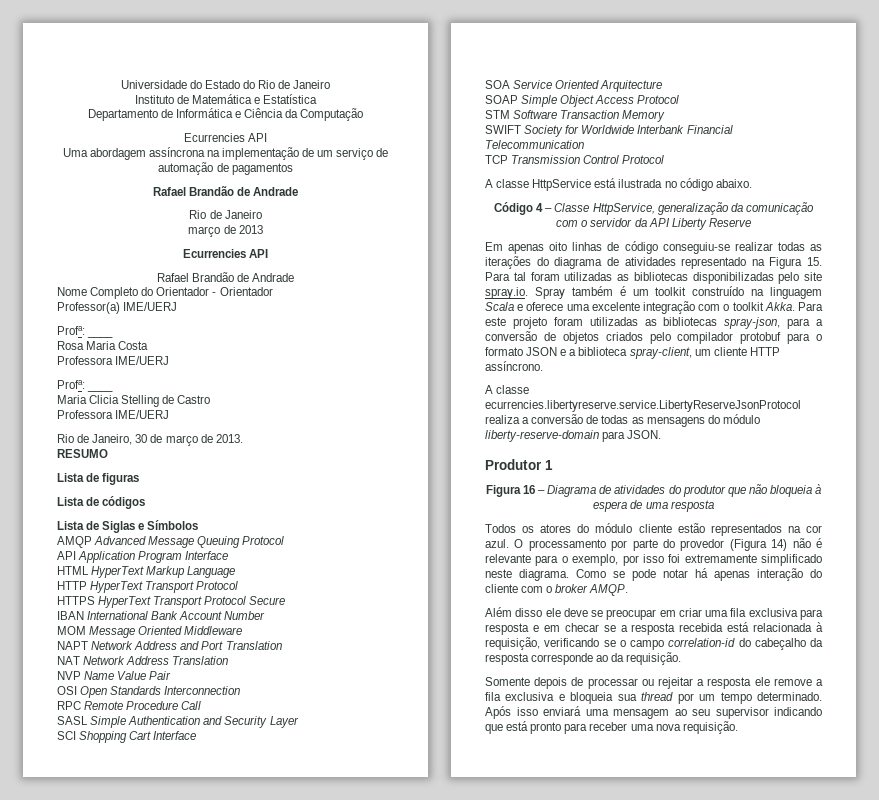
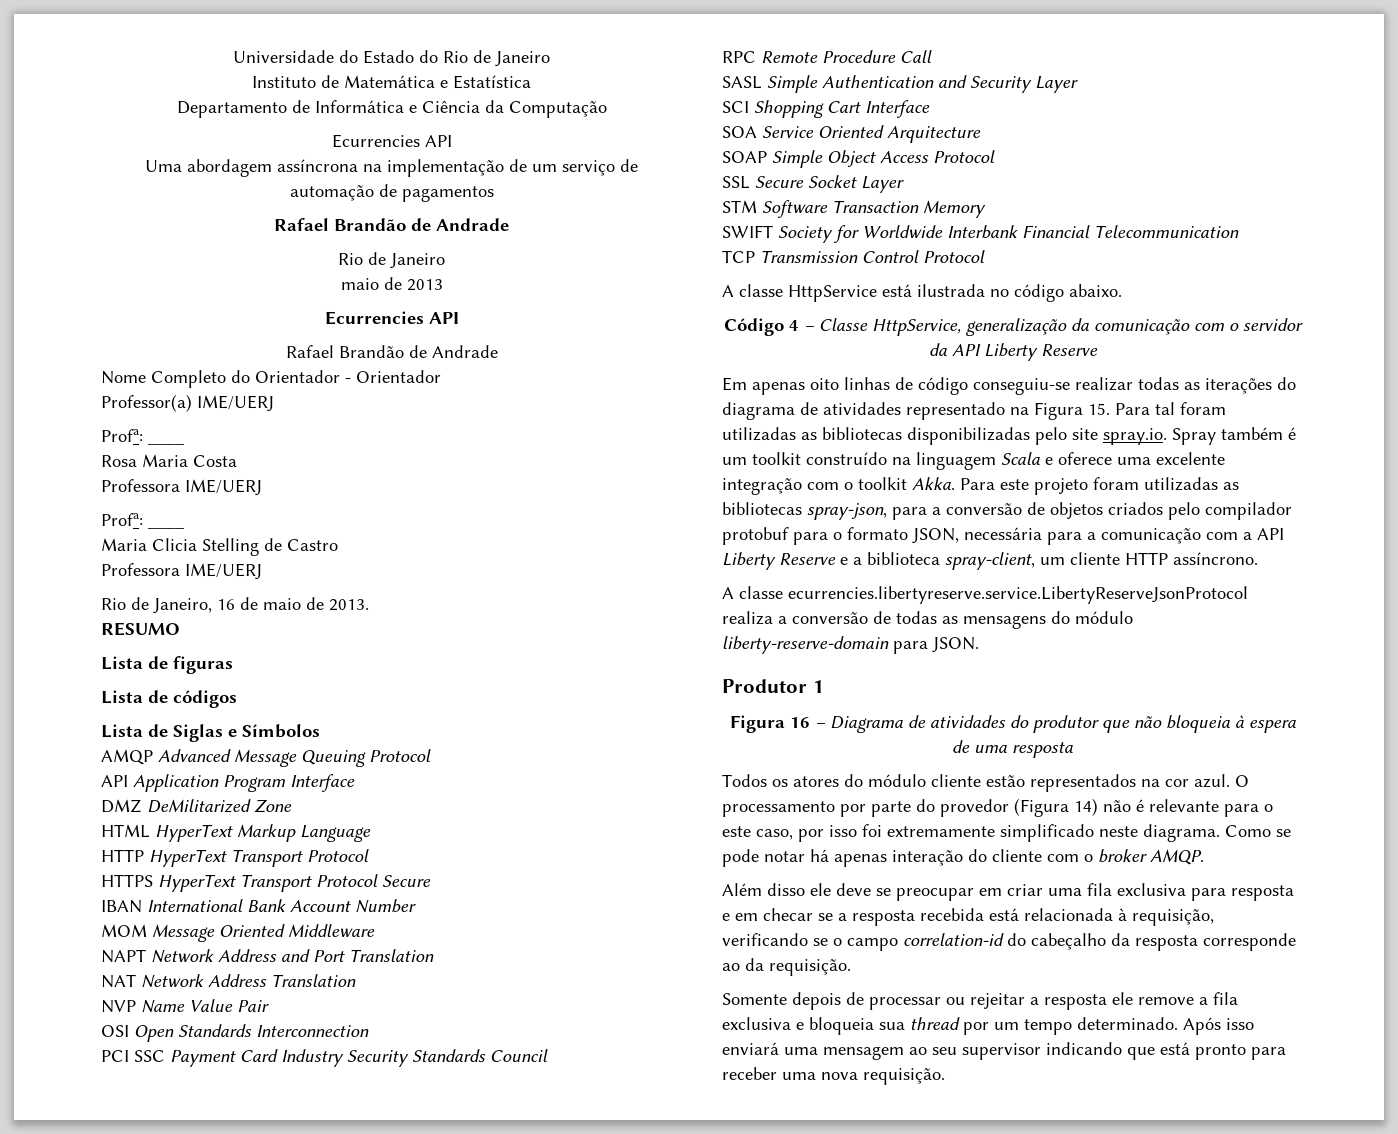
[188,226,221,237] março -> [340,278,379,290] maio
[135,434,198,446] 30 de março -> [217,597,301,610] 16 de maio
(229, 555) none -> [101,799,292,813] // DMZ DeMilitarized Zone
(241, 690) none -> [101,1049,548,1067] // PCI SSC Payment Card Industry Security Standards Council
(680, 99) none -> [722,175,904,193] // SSL Secure Socket Layer
[526,347,558,356] JSON -> [912,527,1284,545] [722,552,836,570] JSON, necessária para a comunicação com a API Liberty Reserve
[572,554,619,566] exemplo, -> [722,826,793,840] este caso,

